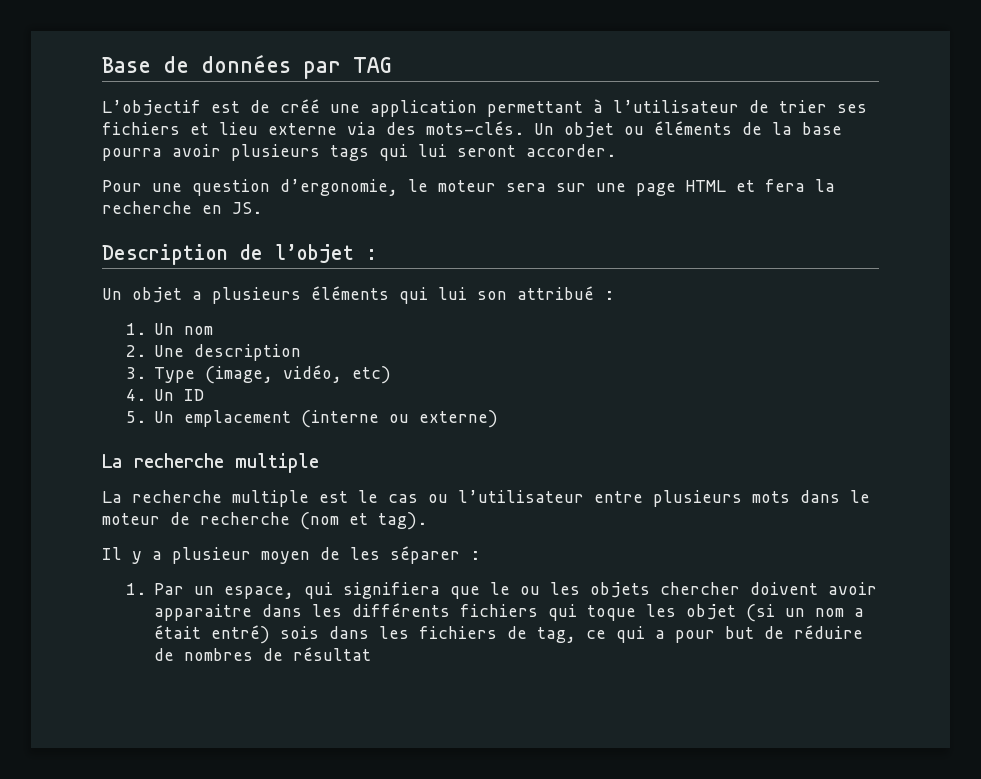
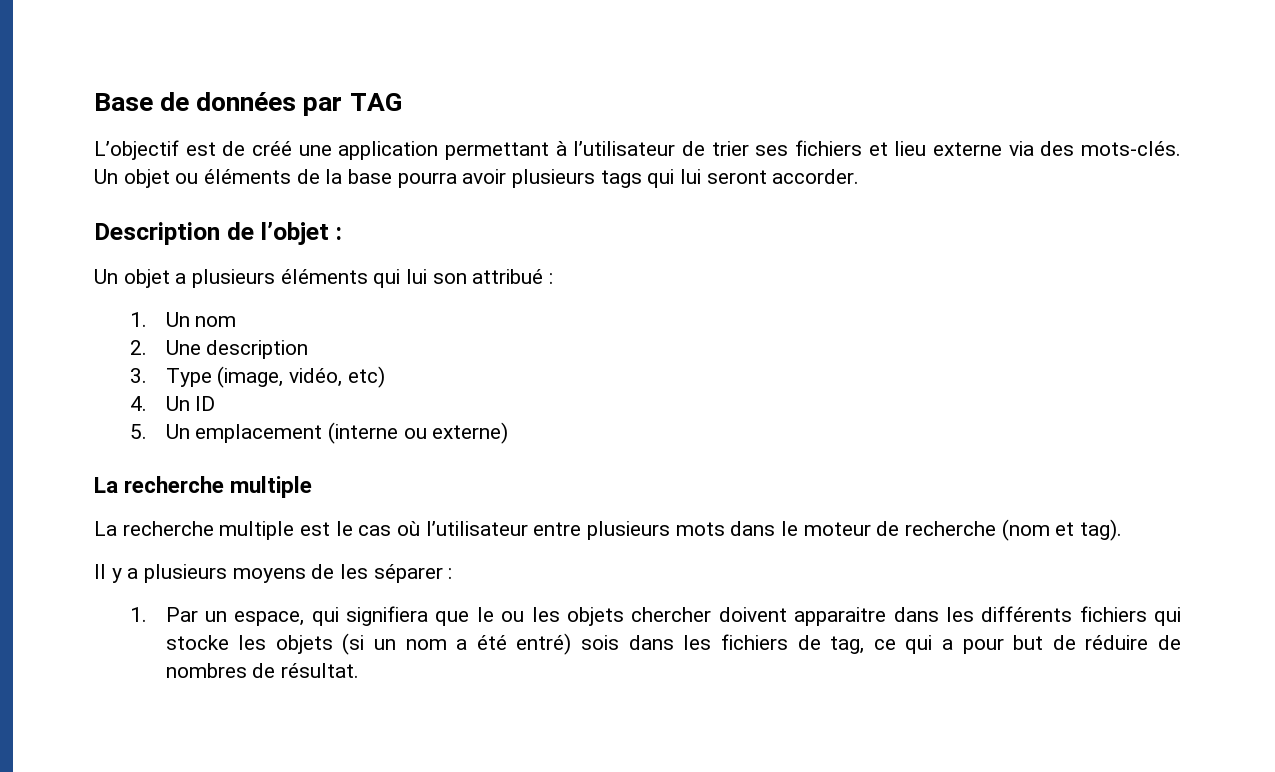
[102,179,835,196] [102,201,262,214] // Pour une question d’ergonomie, le moteur sera sur une page HTML et fera la recherche en JS. -> (860, 176) none
[428,494,448,503] ou -> [397,521,421,536] où
[172,547,310,564] plusieur moyen -> [144,564,306,583] plusieurs moyens
[828,582,878,595] avoir -> (787, 614) none
[587,604,737,621] toque les objet -> [165,635,333,654] stocke les objets
[154,625,202,639] était -> [476,635,507,650] été
[293,647,372,661] résultat -> [280,663,359,678] résultat.

